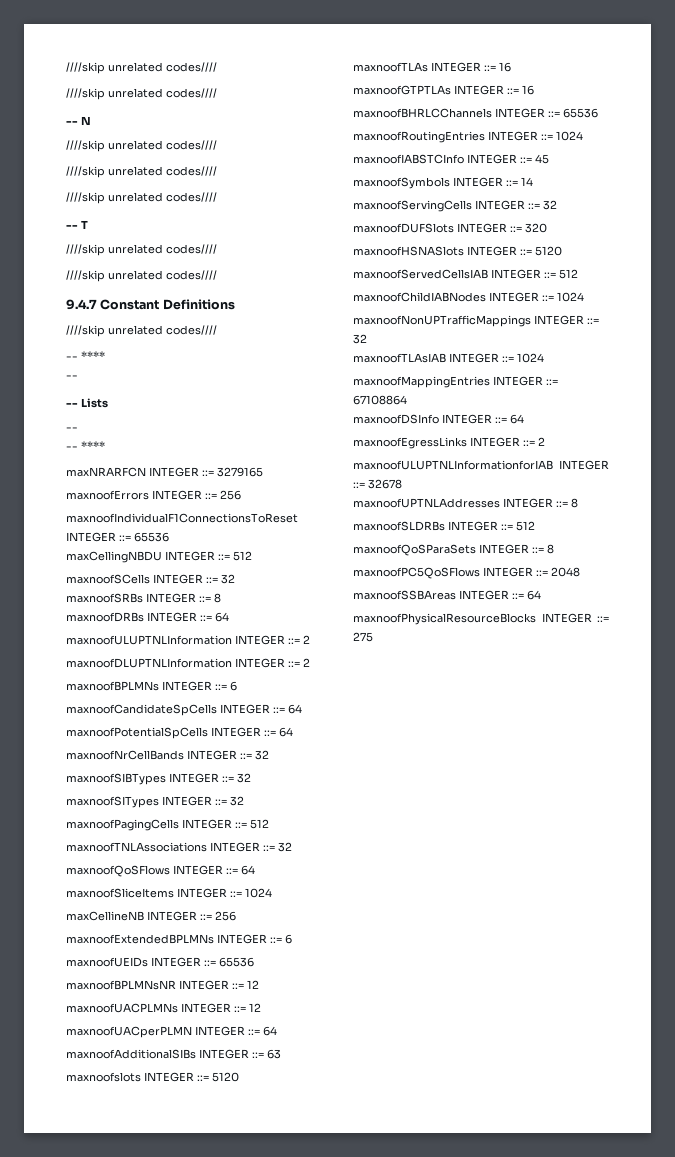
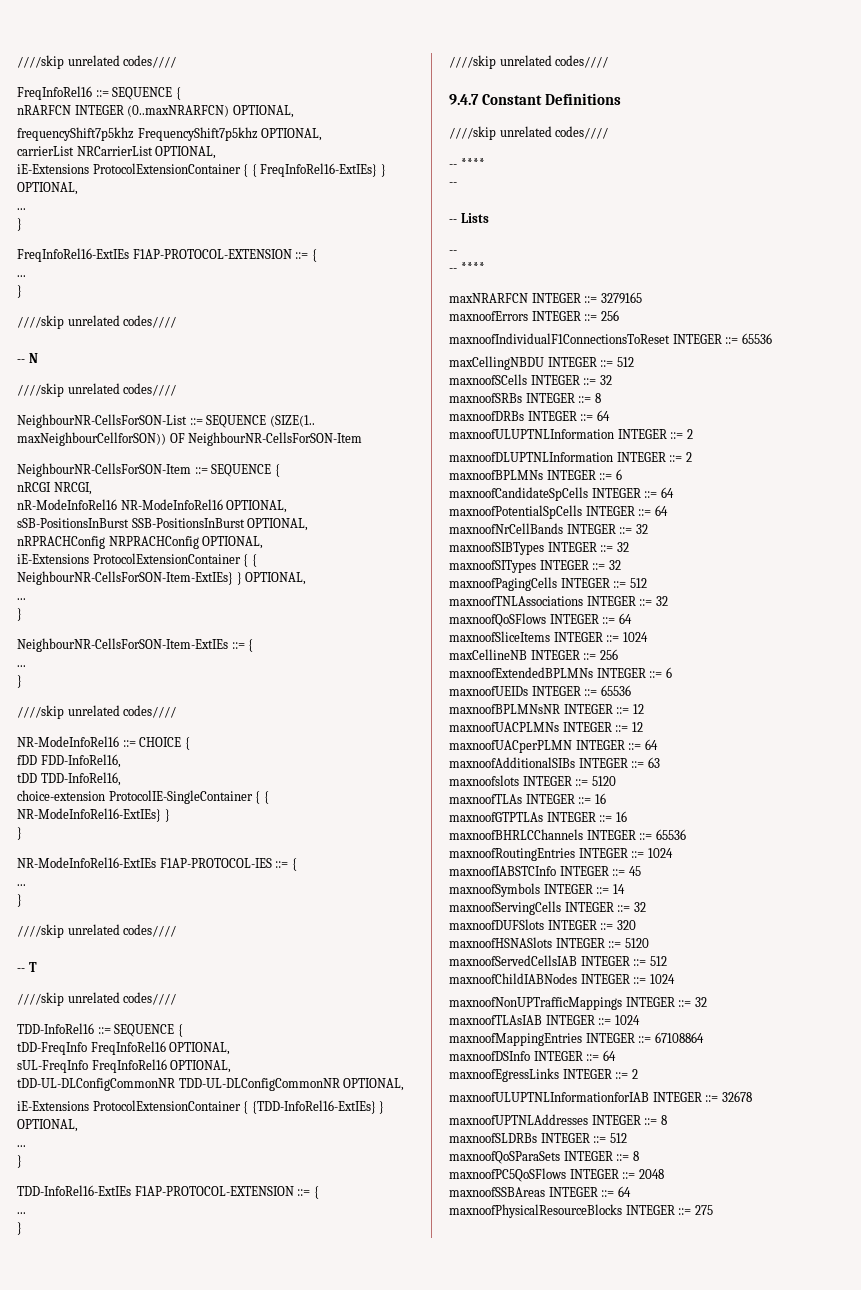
[66,62,217,74] ////skip unrelated codes//// -> [17,55,177,69] [17,86,181,100] [17,105,294,118] [17,127,323,141] [17,146,217,159] [17,163,386,177] [17,182,78,195] [17,208,26,210] [17,218,22,231] [17,248,317,262] [17,275,26,277] [17,285,22,298] ////skip unrelated codes//// // FreqInfoRel16 ::= SEQUENCE { // nRARFCN INTEGER (0..maxNRARFCN) OPTIONAL, // frequencyShift7p5khz FrequencyShift7p5khz OPTIONAL, // carrierList NRCarrierList OPTIONAL, // iE-Extensions ProtocolExtensionContainer { { FreqInfoRel16-ExtIEs} } OPTIONAL, // ... // } // FreqInfoRel16-ExtIEs F1AP-PROTOCOL-EXTENSION ::= { // ... // }
[66,166,217,178] ////skip unrelated codes//// -> [17,414,315,428] [17,432,363,446] [17,463,280,477] [17,482,92,495] [17,499,288,513] [17,518,309,531] [17,536,264,549] [17,553,257,567] [17,571,307,585] [17,598,26,600] [17,608,22,621] [17,638,254,652] [17,665,26,667] [17,675,22,688] [17,705,177,719] [17,736,190,750] [17,754,121,768] [17,772,121,786] [17,790,269,804] [17,808,170,822] [17,827,22,840] [17,857,297,871] [17,884,26,886] [17,894,22,907] NeighbourNR-CellsForSON-List ::= SEQUENCE (SIZE(1.. maxNeighbourCellforSON)) OF NeighbourNR-CellsForSON-Item // NeighbourNR-CellsForSON-Item ::= SEQUENCE { // nRCGI NRCGI, // nR-ModeInfoRel16 NR-ModeInfoRel16 OPTIONAL, // sSB-PositionsInBurst SSB-PositionsInBurst OPTIONAL, // nRPRACHConfig NRPRACHConfig OPTIONAL, // iE-Extensions ProtocolExtensionContainer { { NeighbourNR-CellsForSON-Item-ExtIEs} } OPTIONAL, // ... // } // NeighbourNR-CellsForSON-Item-ExtIEs ::= { // ... // } // ////skip unrelated codes//// // NR-ModeInfoRel16 ::= CHOICE { // fDD FDD-InfoRel16, // tDD TDD-InfoRel16, // choice-extension ProtocolIE-SingleContainer { { NR-ModeInfoRel16-ExtIEs} } // } // NR-ModeInfoRel16-ExtIEs F1AP-PROTOCOL-IES ::= { // ... // }
(217, 249) none -> [17,1023,183,1037] [17,1041,231,1055] [17,1059,232,1073] [17,1078,405,1091] [17,1100,385,1114] [17,1119,78,1132] [17,1145,26,1147] [17,1155,22,1168] [17,1185,319,1199] [17,1212,26,1214] [17,1222,22,1235] // TDD-InfoRel16 ::= SEQUENCE { // tDD-FreqInfo FreqInfoRel16 OPTIONAL, // sUL-FreqInfo FreqInfoRel16 OPTIONAL, // tDD-UL-DLConfigCommonNR TDD-UL-DLConfigCommonNR OPTIONAL, // iE-Extensions ProtocolExtensionContainer { {TDD-InfoRel16-ExtIEs} } OPTIONAL, // ... // } // TDD-InfoRel16-ExtIEs F1AP-PROTOCOL-EXTENSION ::= { // ... // }

